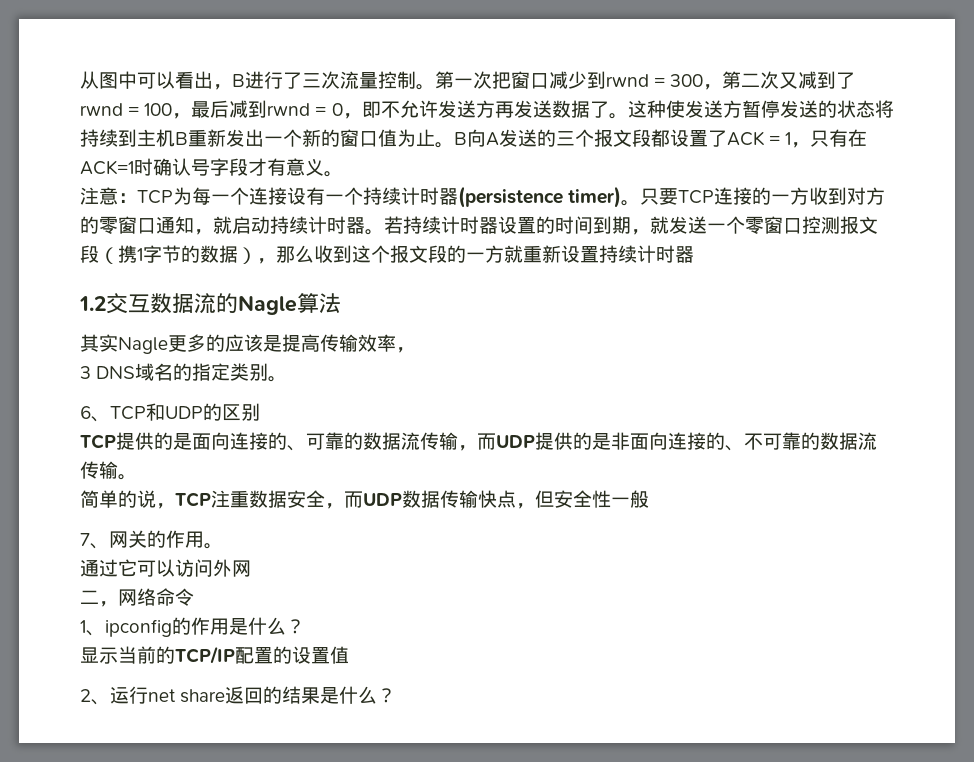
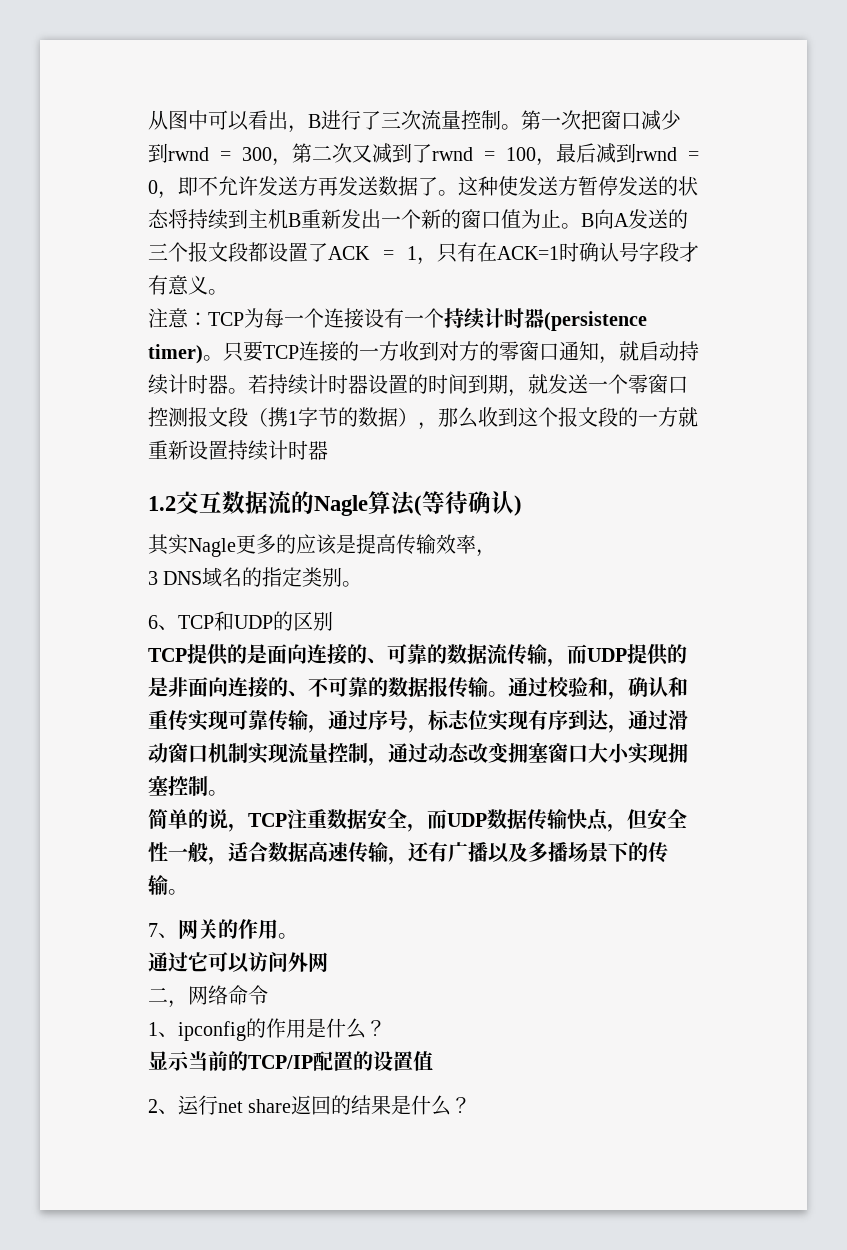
(341, 303) none -> [414,491,522,516] (等待确认)
[858,432,877,450] [80,461,137,480] 流传输。 -> [428,676,688,700] [148,709,688,733] [148,742,688,766] [148,775,228,796] 报传输。通过校验和，确认和重传实现可靠传输，通过序号，标志位实现有序到达，通过滑动窗口机制实现流量控制，通过动态改变拥塞窗口大小实现拥塞控制。
(649, 499) none -> [208,841,668,865] [148,874,188,895] ，适合数据高速传输，还有广播以及多播场景下的传输。

